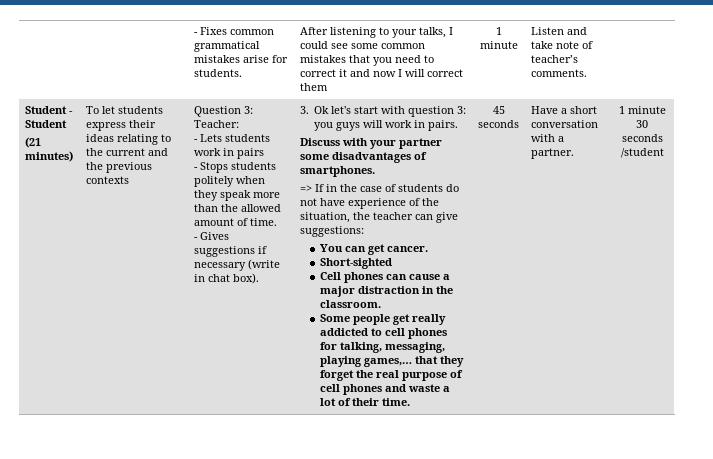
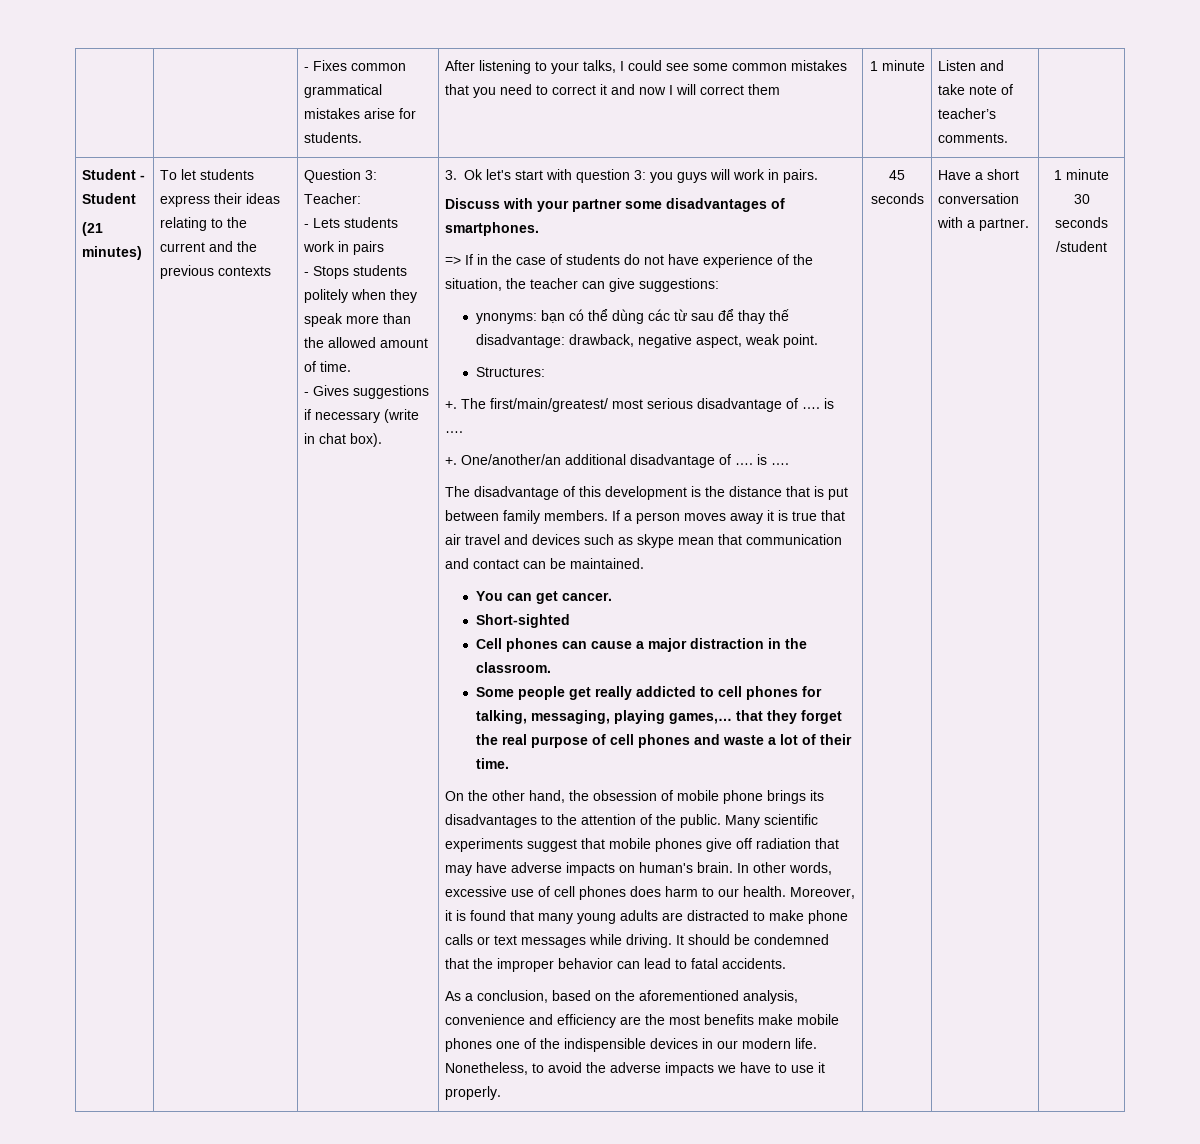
(364, 231) none -> [475,309,789,324] [475,334,818,348] [475,367,545,377] [445,398,835,412] [445,431,464,433] [445,454,790,468] [445,486,849,500] [445,510,846,524] [445,534,843,548] [445,558,645,569] // ynonyms: bạn có thể dùng các từ sau để thay thế disadvantage: drawback, negative aspect, weak point. // Structures: // +. The first/main/greatest/ most serious disadvantage of …. is …. // +. One/another/an additional disadvantage of …. is …. // The disadvantage of this development is the distance that is put between family members. If a person moves away it is true that air travel and devices such as skype mean that communication and contact can be maintained.
(411, 402) none -> [445,790,825,804] [445,814,819,828] [445,838,840,852] [445,862,833,876] [445,886,856,900] [445,910,849,924] [445,934,830,948] [445,958,787,972] [445,990,799,1004] [445,1014,840,1028] [445,1038,818,1052] [445,1062,826,1076] [445,1086,502,1100] // On the other hand, the obsession of mobile phone brings its disadvantages to the attention of the public. Many scientific experiments suggest that mobile phones give off radiation that may have adverse impacts on human's brain. In other words, excessive use of cell phones does harm to our health. Moreover, it is found that many young adults are distracted to make phone calls or text messages while driving. It should be condemned that the improper behavior can lead to fatal accidents. // As a conclusion, based on the aforementioned analysis, convenience and efficiency are the most benefits make mobile phones one of the indispensible devices in our modern life. Nonetheless, to avoid the adverse impacts we have to use it properly.

